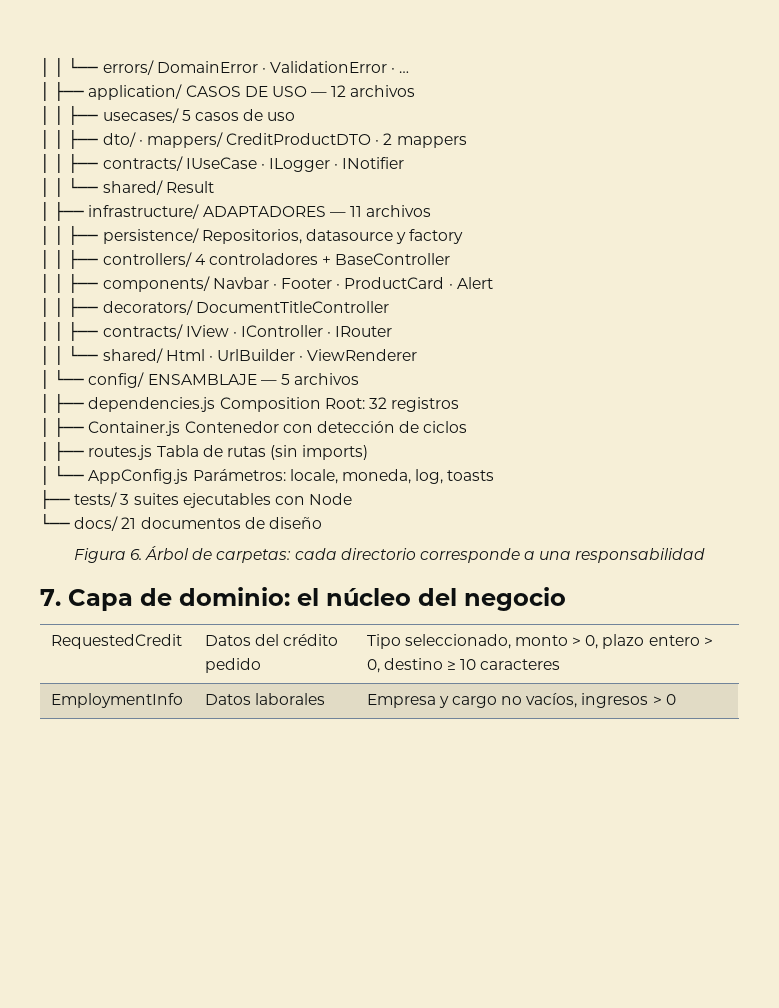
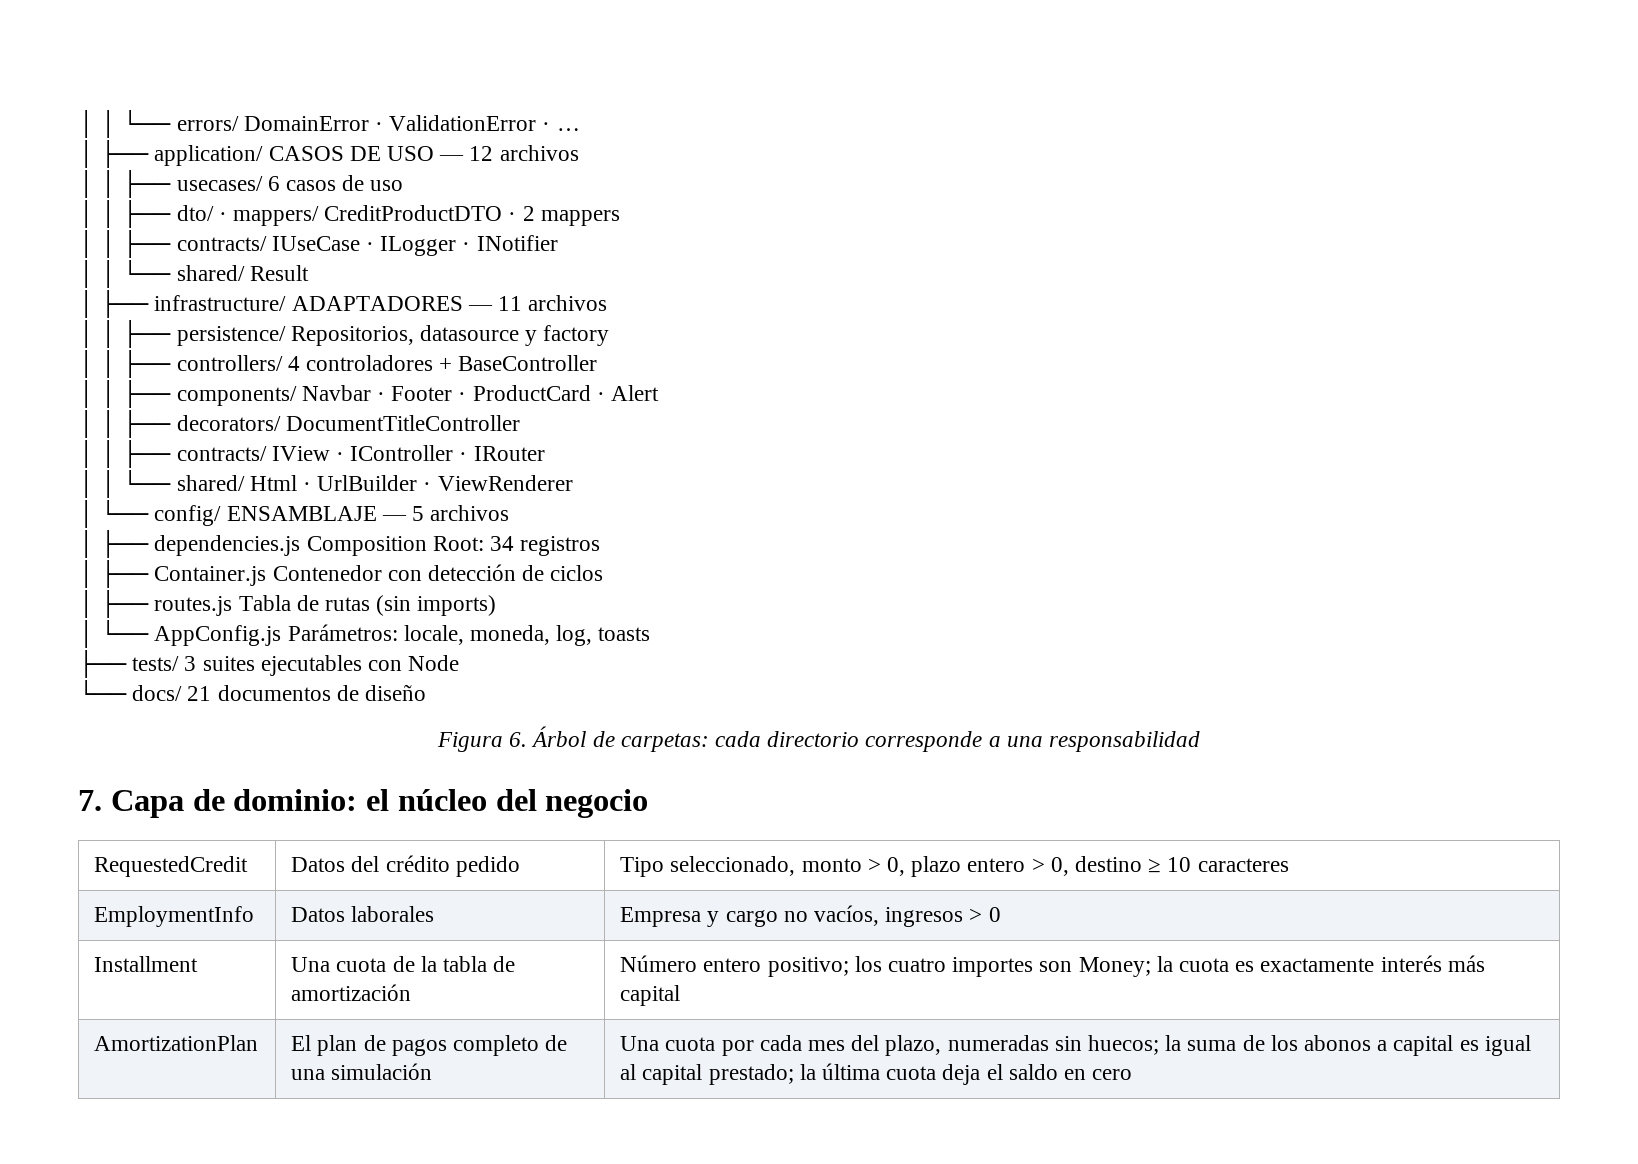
[181,110,191,121] 5 -> [267,176,280,191] 6
[368,397,387,409] 32 -> [490,536,515,551] 34
(676, 699) none -> [94,956,199,972] [291,956,516,972] [291,984,412,1001] [620,955,1485,977] [620,985,681,1006] [94,1035,259,1051] [291,1035,568,1056] [291,1063,433,1080] [620,1035,1531,1056] [620,1063,1133,1085] // Installment | Una cuota de la tabla de amortización | Número entero positivo; los cuatro importes son Money; la cuota es exactamente interés más capital // AmortizationPlan | El plan de pagos completo de una simulación | Una cuota por cada mes del plazo, numeradas sin huecos; la suma de los abonos a capital es igual al capital prestado; la última cuota deja el saldo en cero

